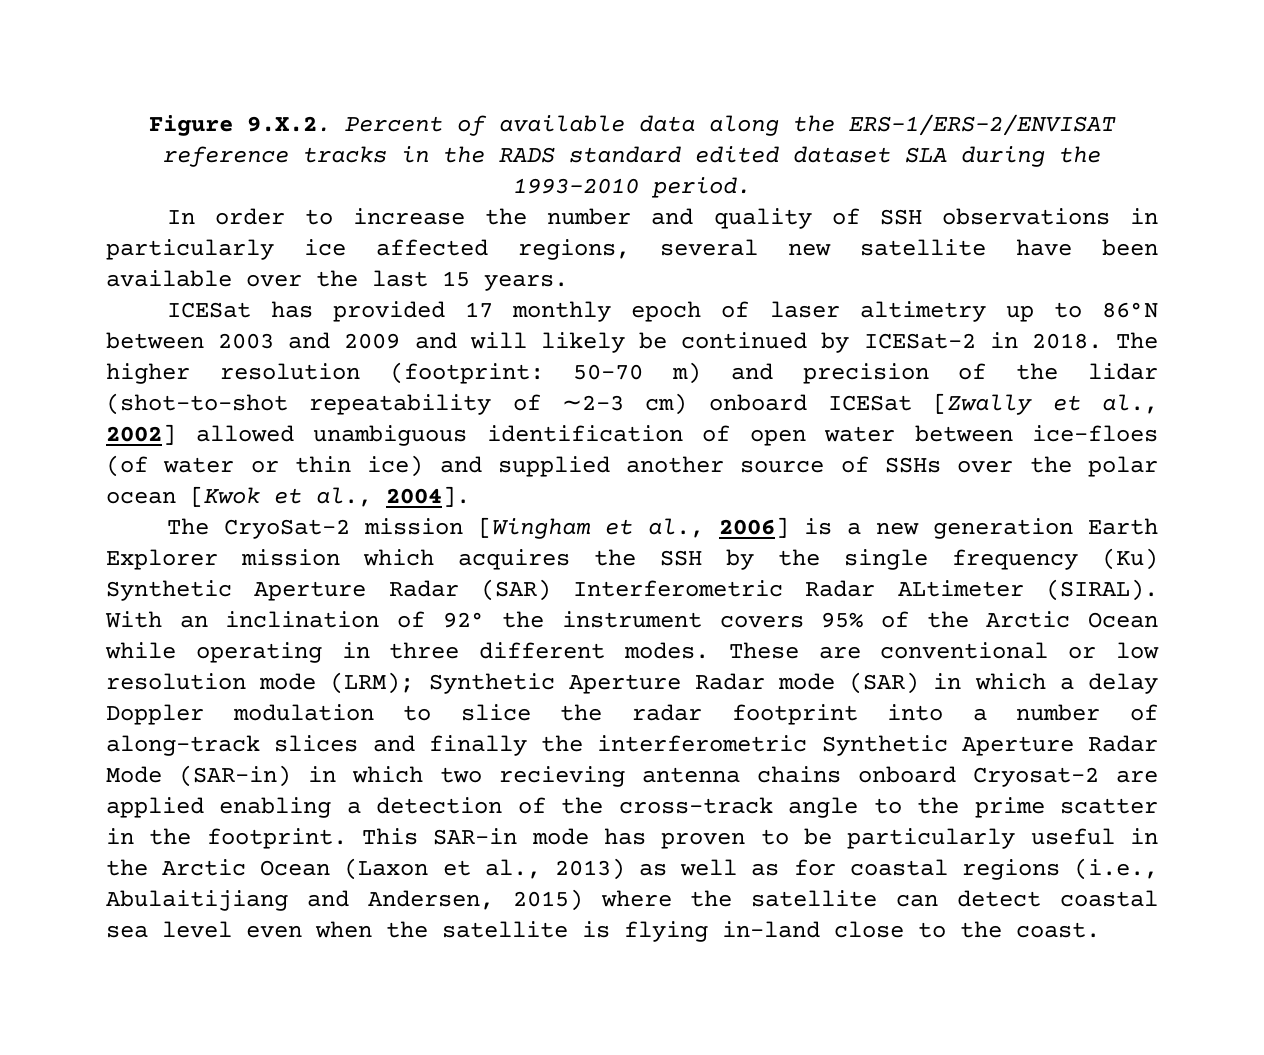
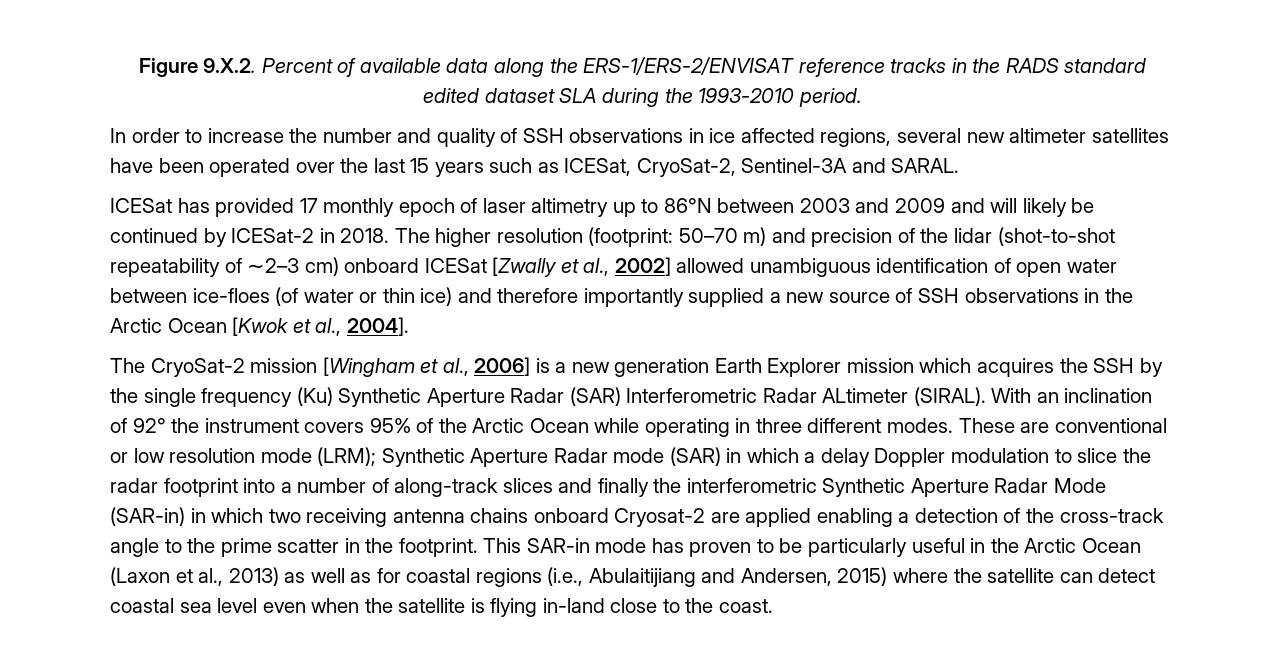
[106,239,274,260] particularly -> (704, 135) none
[860,239,986,256] satellite -> [1009,128,1169,143] altimeter satellites
[106,270,232,287] available -> [209,158,291,177] operated
[484,274,568,291] years. -> [434,158,960,177] years such as ICESat, CryoSat-2, Sentinel-3A and SARAL.
[497,456,1158,477] [106,491,176,504] supplied another source of SSHs over the polar ocean -> [497,288,1133,307] [110,318,227,333] therefore importantly supplied a new source of SSH observations in the Arctic Ocean
[499,766,625,787] recieving -> [306,508,388,527] receiving

